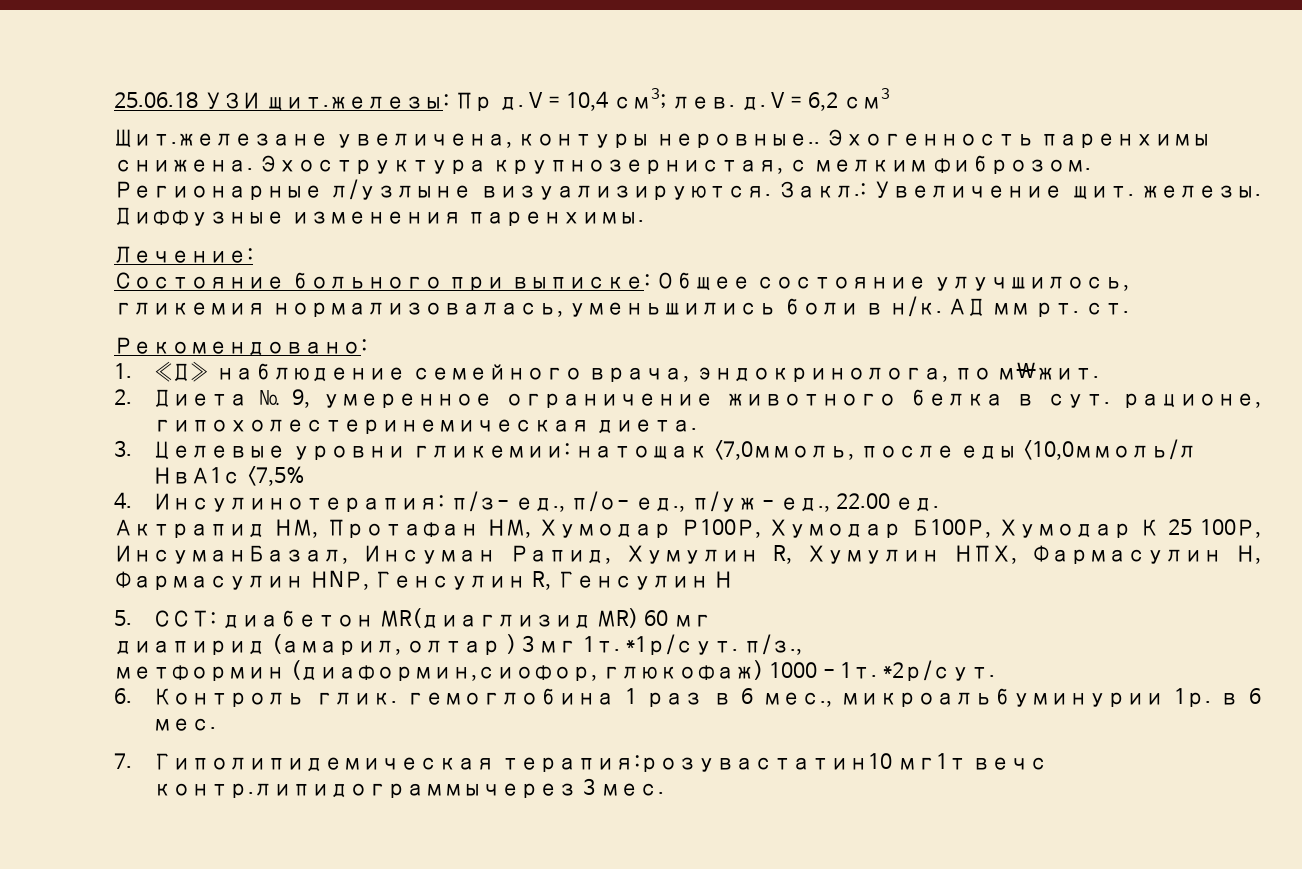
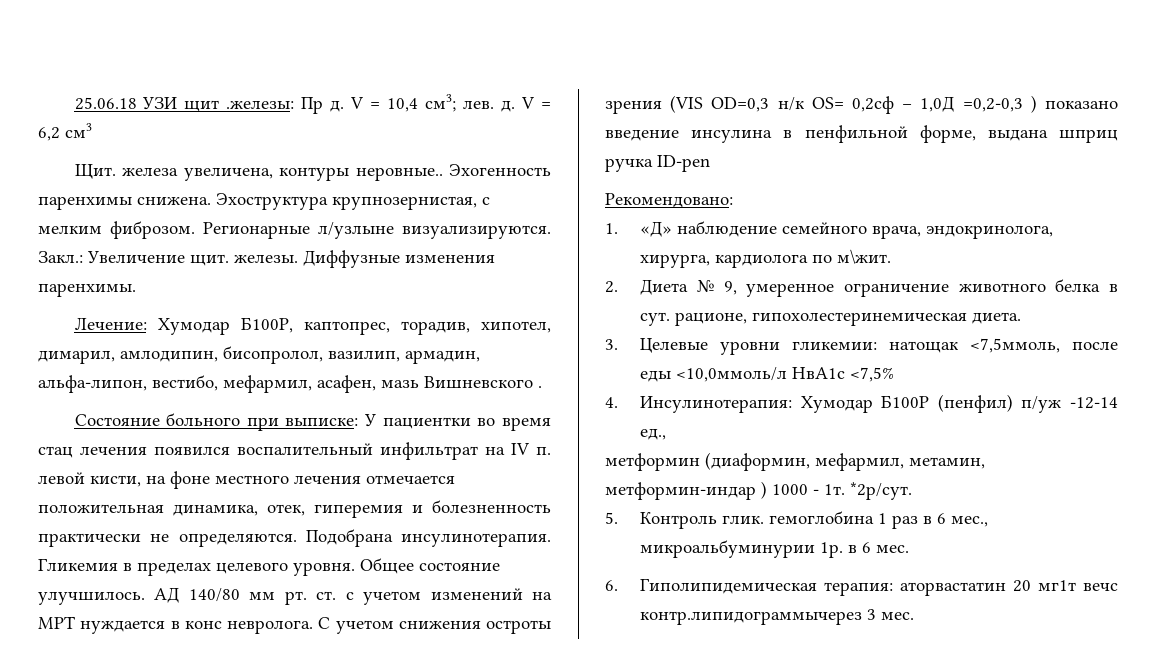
[266,94,450,111] щит.железы: -> [184,100,295,112] щит .железы:
[114,129,329,148] Щит.железане -> [74,164,178,179] Щит. железа
[114,272,1130,291] [114,296,1130,317] // Состояние больного при выписке: Общее состояние улучшилось, гликемия нормализовалась, уменьшились боли в н/к. АД мм рт. ст. -> [157,317,551,335] [38,346,480,364] [38,375,542,393] [74,413,551,431] [38,442,551,460] [38,471,455,489] [38,500,551,518] [38,529,551,547] [38,558,500,576] [38,587,553,605] [38,616,551,634] [605,95,1118,114] [605,125,1118,143] [605,155,710,172] Хумодар Б100Р, каптопрес, торадив, хипотел, димарил, амлодипин, бисопролол, вазилип, армадин, альфа-липон, вестибо, мефармил, асафен, мазь Вишневского . // Состояние больного при выписке: У пациентки во время стац лечения появился воспалительный инфильтрат на IV п. левой кисти, на фоне местного лечения отмечается положительная динамика, отек, гиперемия и болезненность практически не определяются. Подобрана инсулинотерапия. Гликемия в пределах целевого уровня. Общее состояние улучшилось. АД 140/80 мм рт. ст. с учетом изменений на МРТ нуждается в конс невролога. С учетом снижения остроты зрения (VIS OD=0,3 н/к OS= 0,2сф – 1,0Д =0,2-0,3 ) показано введение инсулина в пенфильной форме, выдана шприц ручка ID-pen
(949, 374) none -> [640,254,809,268] хирурга, кардиолога
[714,440,855,460] <7,0ммоль, -> [970,338,1061,353] <7,5ммоль,
[450,491,940,512] [114,519,1262,538] [114,545,1261,564] [114,570,734,590] [114,608,712,629] [114,634,803,655] [114,660,764,681] п/з- ед., п/о- ед., п/уж - ед., 22.00 ед. // Актрапид НМ, Протафан НМ, Хумодар Р100Р, Хумодар Б100Р, Хумодар К 25 100Р, ИнсуманБазал, Инсуман Рапид, Хумулин R, Хумулин НПХ, Фармасулин Н, Фармасулин НNР, Генсулин R, Генсулин Н // 5. ССТ: диабетон МR(диаглизид МR) 60 мг // диапирид (амарил, олтар ) 3 мг 1т. *1р/сут. п/з., // метформин (диаформин,сиофор, глюкофаж) -> [800,394,1118,413] [640,428,667,440] [605,452,985,471] [605,481,767,500] Хумодар Б100Р (пенфил) п/уж -12-14 ед., // метформин (диаформин, мефармил, метамин, метформин-индар )
[114,688,132,704] 6. -> [605,512,618,524] 5.
[114,753,893,772] 7. Гиполипидемическая терапия:розувастатин10 -> [605,578,1032,596] 6. Гиполипидемическая терапия: аторвастатин 20

